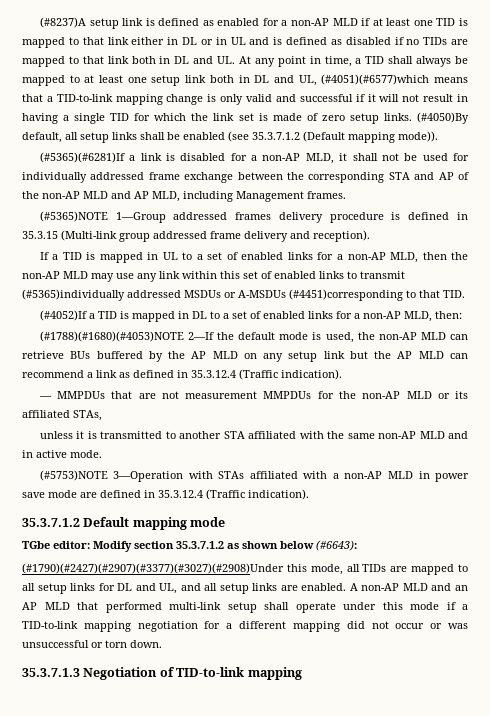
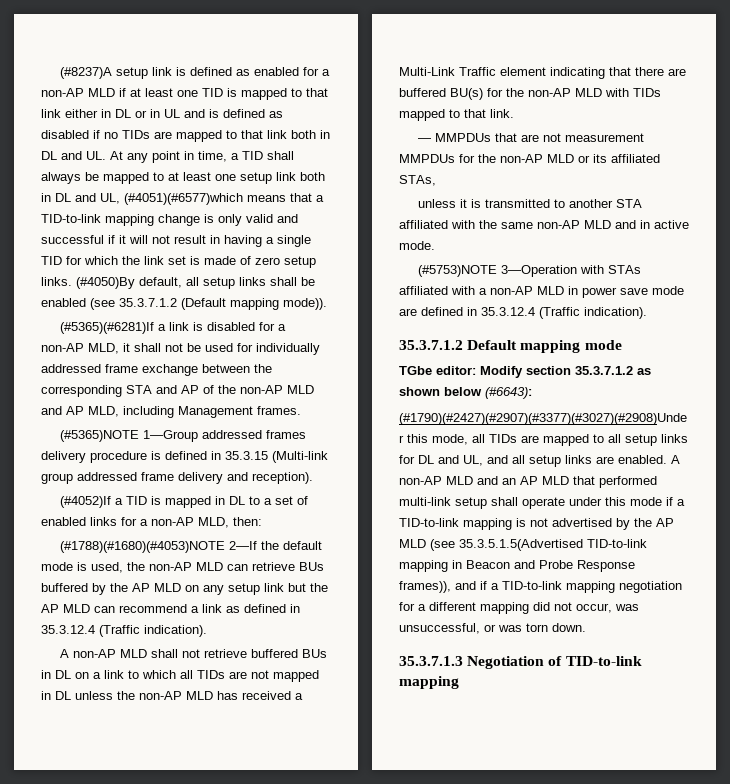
[39,252,468,263] [22,271,405,282] [22,289,465,301] // If a TID is mapped in UL to a set of enabled links for a non-AP MLD, then the non-AP MLD may use any link within this set of enabled links to transmit (#5365)individually addressed MSDUs or A-MSDUs (#4451)corresponding to that TID. -> (313, 478) none
(342, 374) none -> [60,649,328,658] [41,670,319,682] [41,691,303,700] [399,67,686,79] [399,88,661,100] [399,109,514,121] // A non-AP MLD shall not retrieve buffered BUs in DL on a link to which all TIDs are not mapped in DL unless the non-AP MLD has received a Multi-Link Traffic element indicating that there are buffered BU(s) for the non-AP MLD with TIDs mapped to that link.
(131, 626) none -> [516,518,674,530] [399,539,647,551] [399,560,635,572] [399,581,615,593] is not advertised by the AP MLD (see 35.3.5.1.5(Advertised TID-to-link mapping in Beacon and Probe Response frames)), and if a TID-to-link mapping
[395,623,468,629] [22,640,103,648] occur or was unsuccessful or -> [576,603,639,613] [399,623,522,634] occur, was unsuccessful, or was

